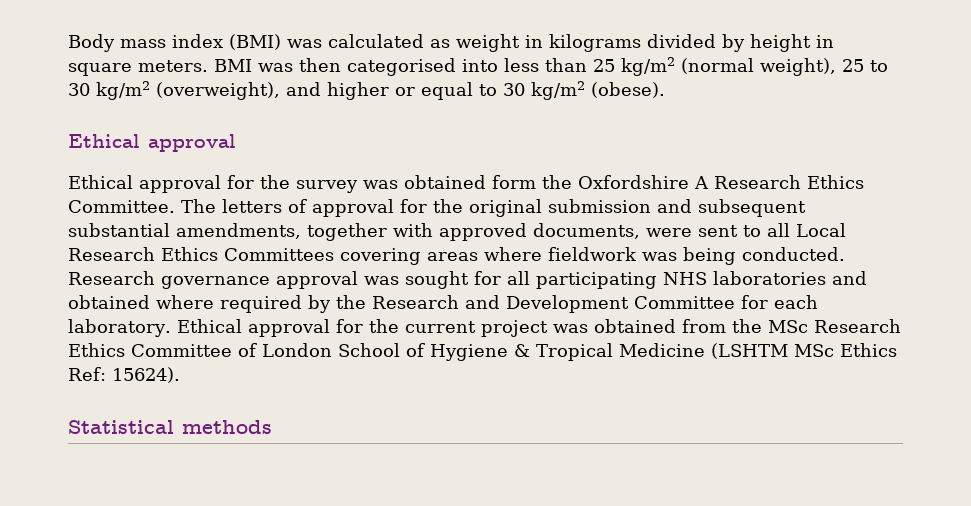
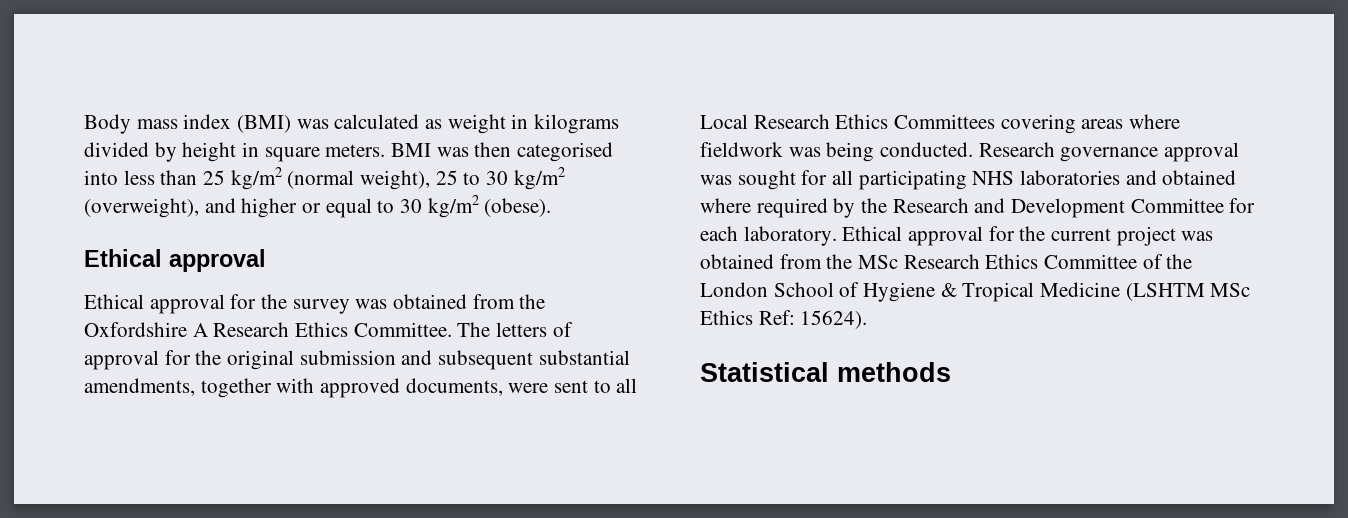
[492,175,536,189] form -> [472,294,515,309] from
(257, 350) none -> [1166,254,1193,269] the

